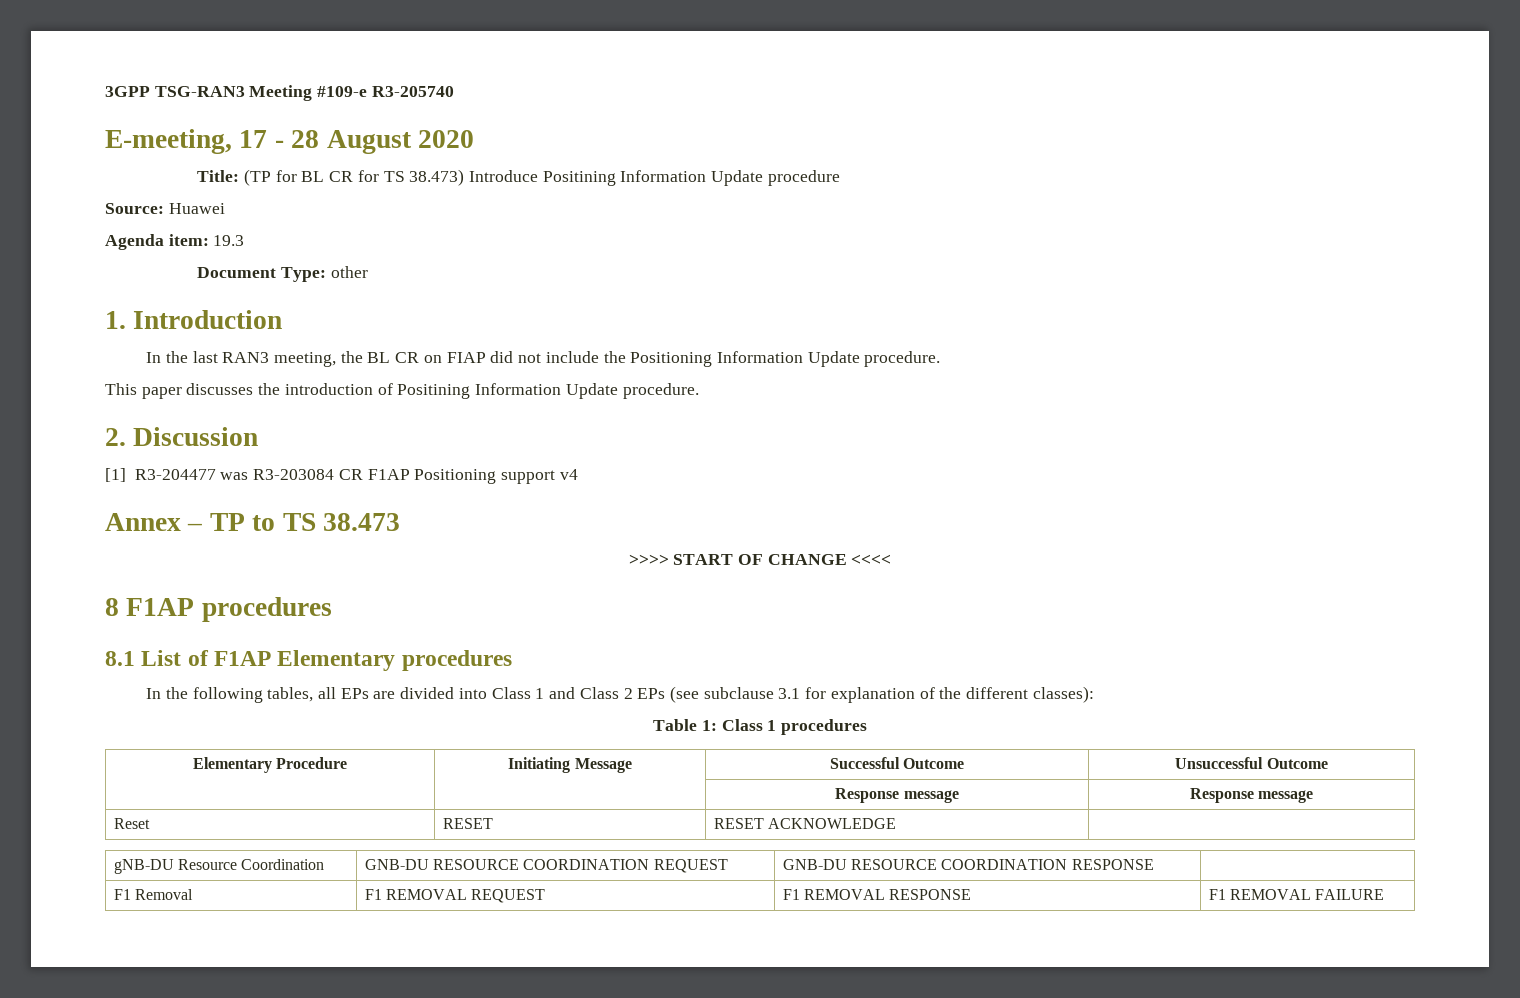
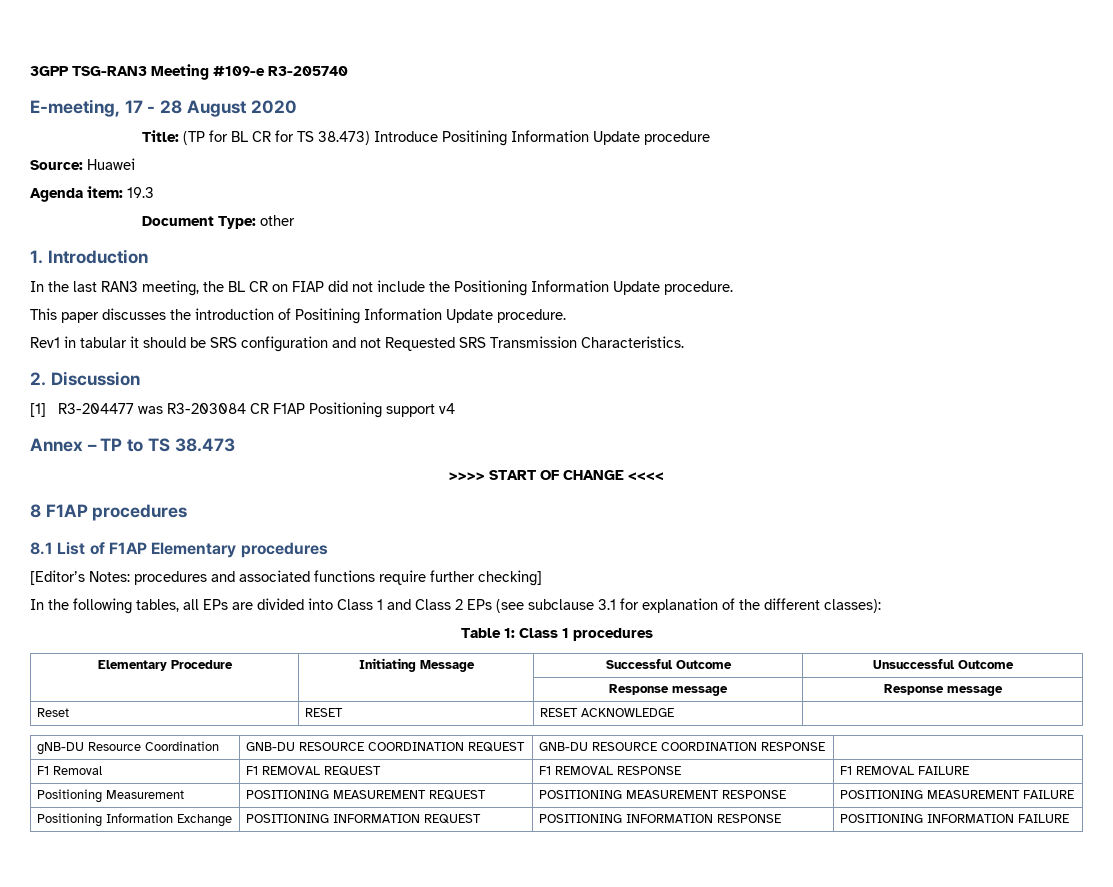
(699, 391) none -> [30,336,684,352] // Rev1 in tabular it should be SRS configuration and not Requested SRS Transmission Characteristics.
(512, 660) none -> [30,570,542,586] // [Editor’s Notes: procedures and associated functions require further checking]
(1385, 894) none -> [36,789,184,803] [245,790,486,800] [538,790,786,799] [839,790,1074,799] [36,813,232,827] [245,814,481,824] [538,814,781,823] [839,814,1069,823] // Positioning Measurement | POSITIONING MEASUREMENT REQUEST | POSITIONING MEASUREMENT RESPONSE | POSITIONING MEASUREMENT FAILURE // Positioning Information Exchange | POSITIONING INFORMATION REQUEST | POSITIONING INFORMATION RESPONSE | POSITIONING INFORMATION FAILURE

